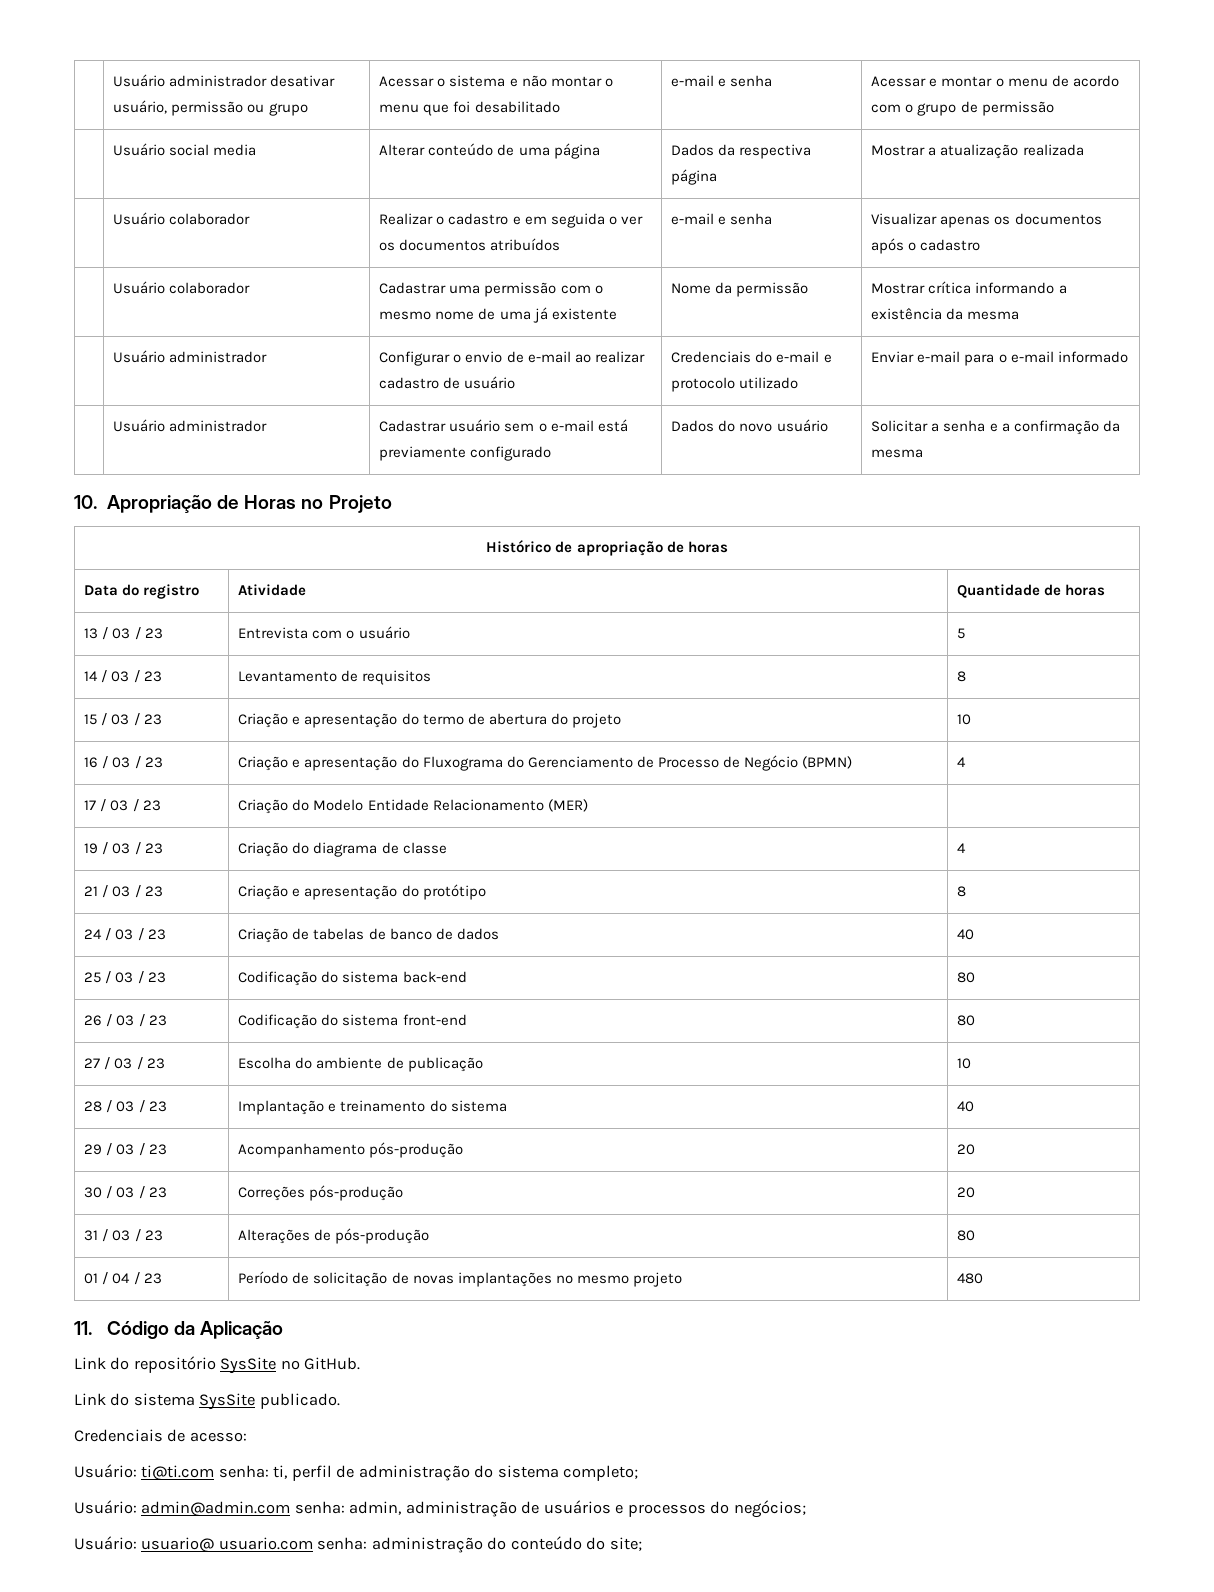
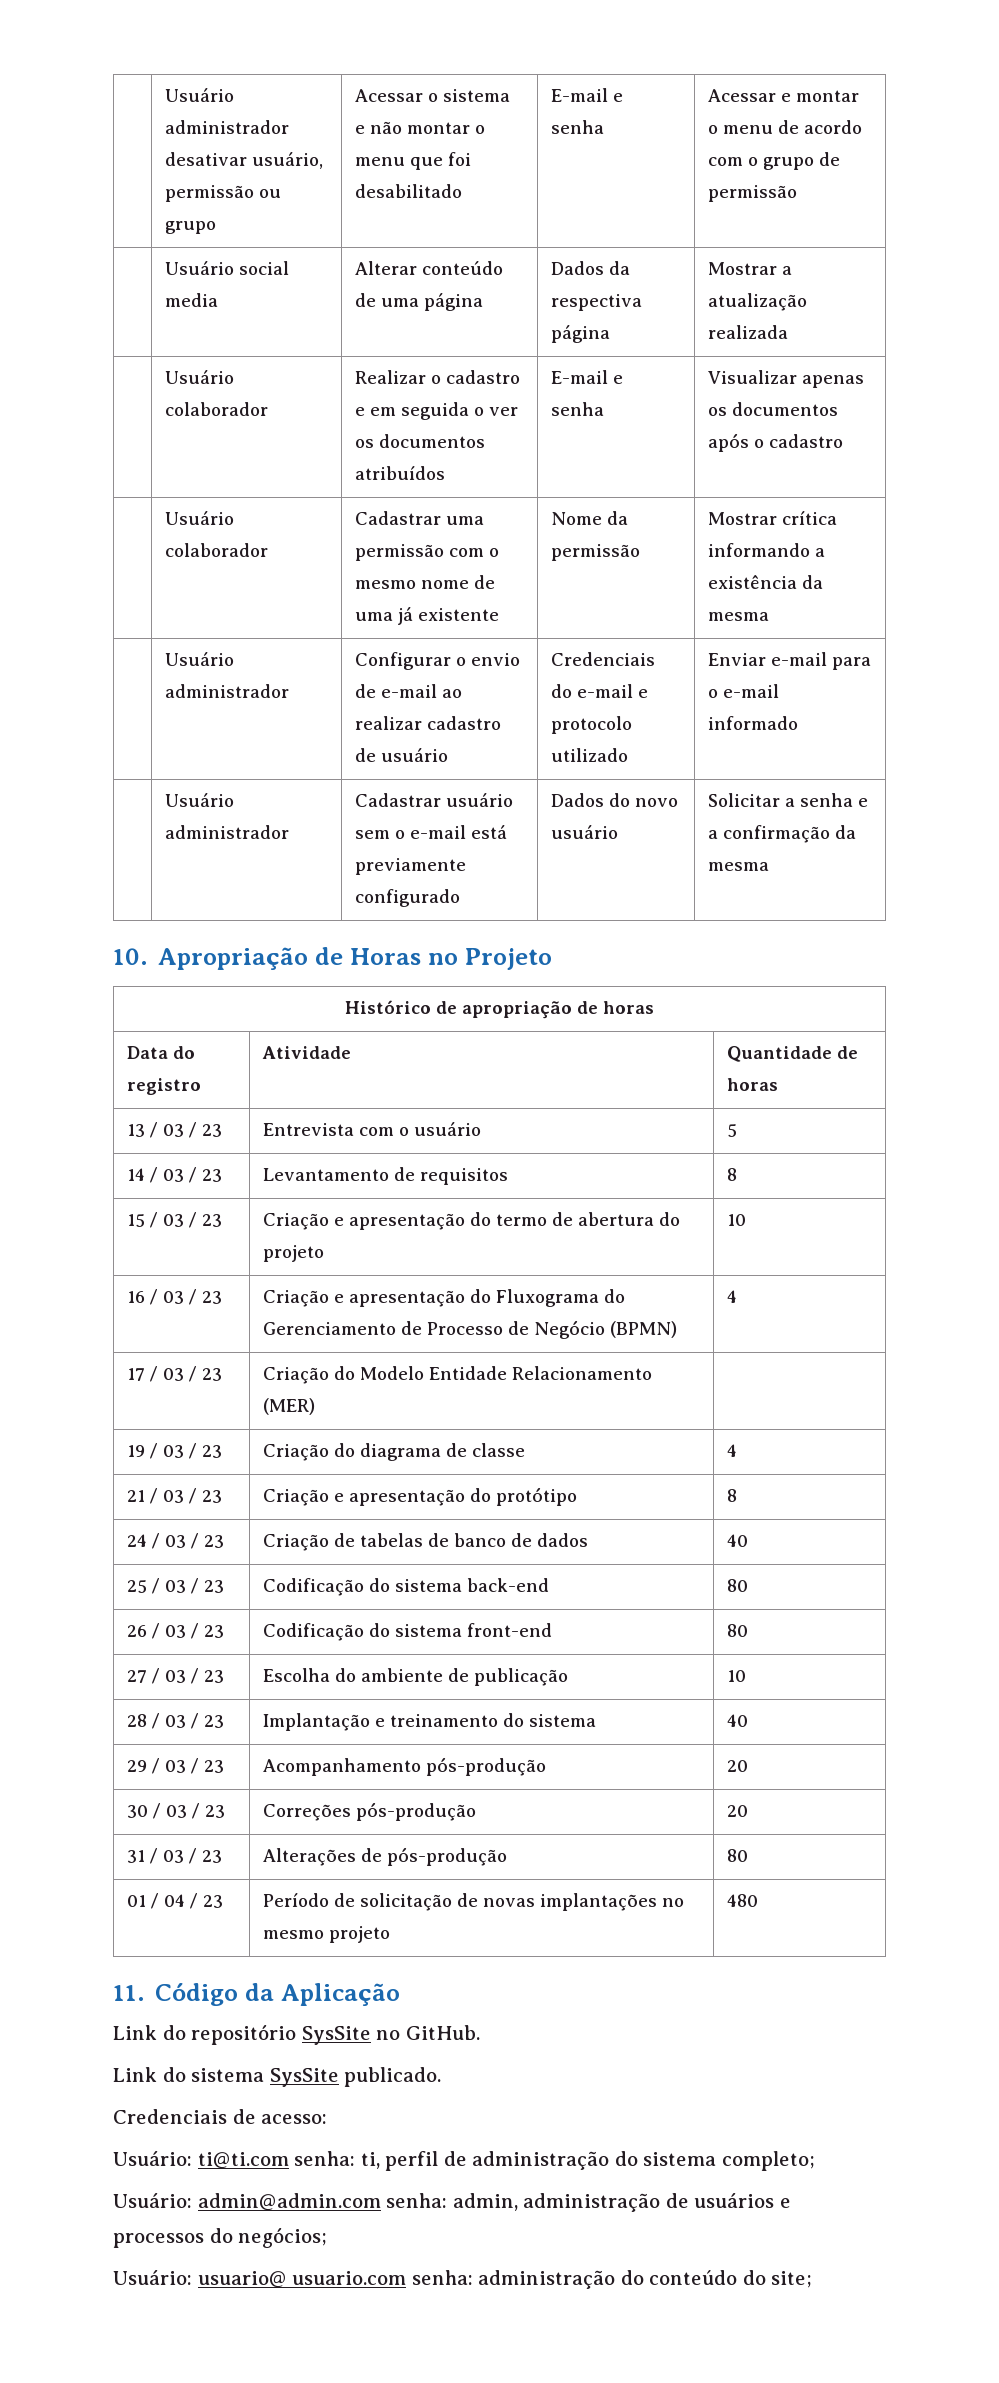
[671,75,715,87] e-mail -> [551,88,609,102] E-mail
[671,213,715,225] e-mail -> [551,370,609,384] E-mail

